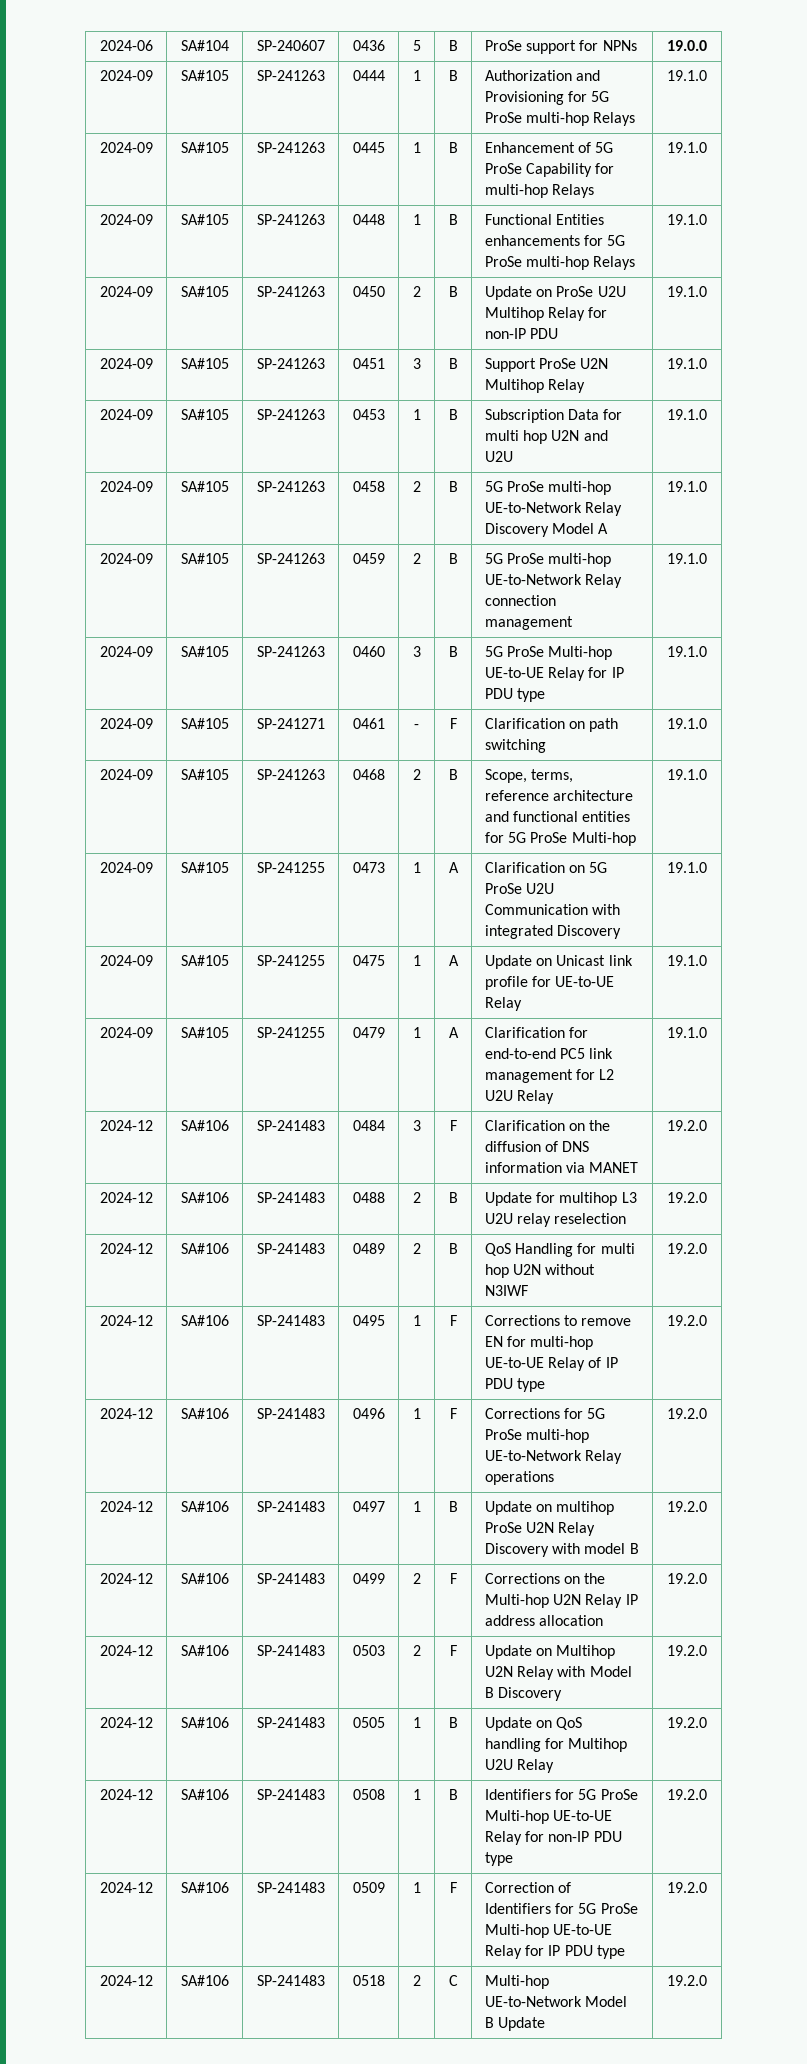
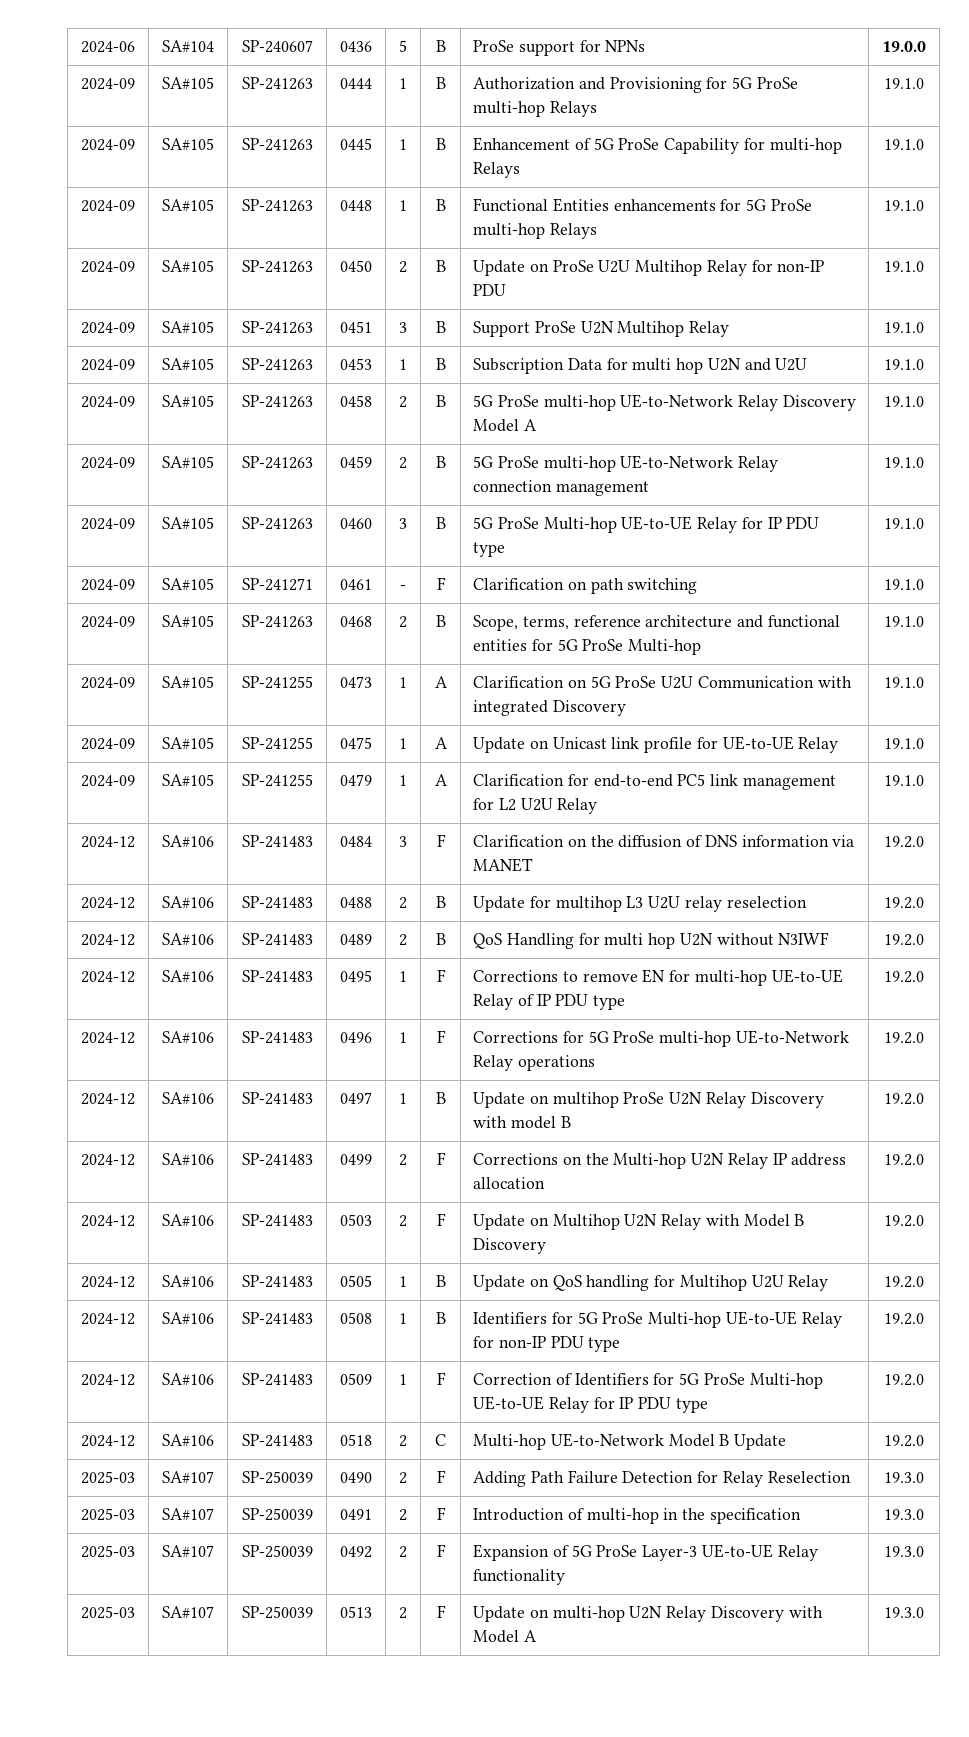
(707, 1980) none -> [81,1471,135,1484] [162,1471,214,1484] [241,1471,313,1484] [340,1472,372,1483] [399,1472,407,1484] [436,1470,446,1483] [473,1470,851,1487] [884,1472,924,1483] [81,1508,135,1521] [162,1508,214,1521] [241,1508,313,1521] [340,1509,372,1520] [399,1509,407,1521] [436,1507,446,1520] [473,1508,801,1524] [884,1509,924,1520] [81,1545,135,1558] [162,1545,214,1558] [241,1545,313,1558] [340,1546,372,1558] [399,1546,407,1558] [436,1544,446,1557] [473,1544,818,1561] [473,1569,566,1585] [884,1546,924,1557] [81,1606,135,1619] [162,1606,214,1619] [241,1606,313,1619] [340,1606,372,1618] [399,1607,407,1619] [436,1605,446,1618] [473,1606,823,1622] [473,1630,537,1643] [884,1607,924,1618] // 2025-03 | SA#107 | SP-250039 | 0490 | 2 | F | Adding Path Failure Detection for Relay Reselection | 19.3.0 // 2025-03 | SA#107 | SP-250039 | 0491 | 2 | F | Introduction of multi-hop in the specification | 19.3.0 // 2025-03 | SA#107 | SP-250039 | 0492 | 2 | F | Expansion of 5G ProSe Layer-3 UE-to-UE Relay functionality | 19.3.0 // 2025-03 | SA#107 | SP-250039 | 0513 | 2 | F | Update on multi-hop U2N Relay Discovery with Model A | 19.3.0

